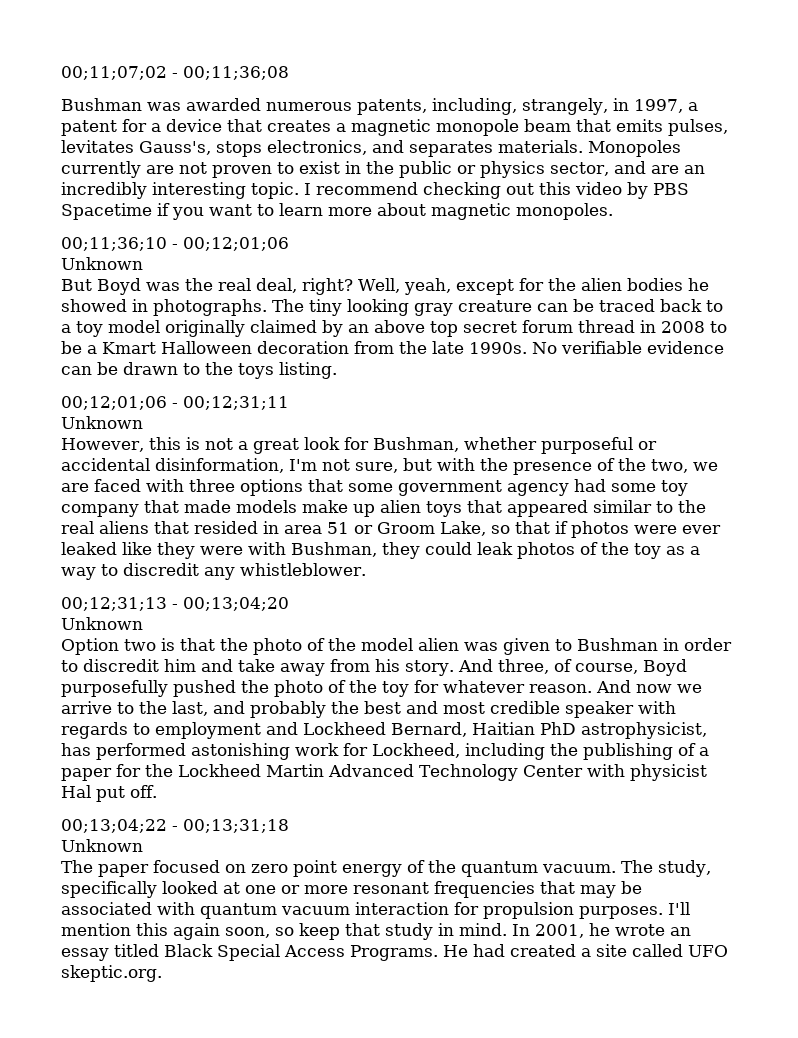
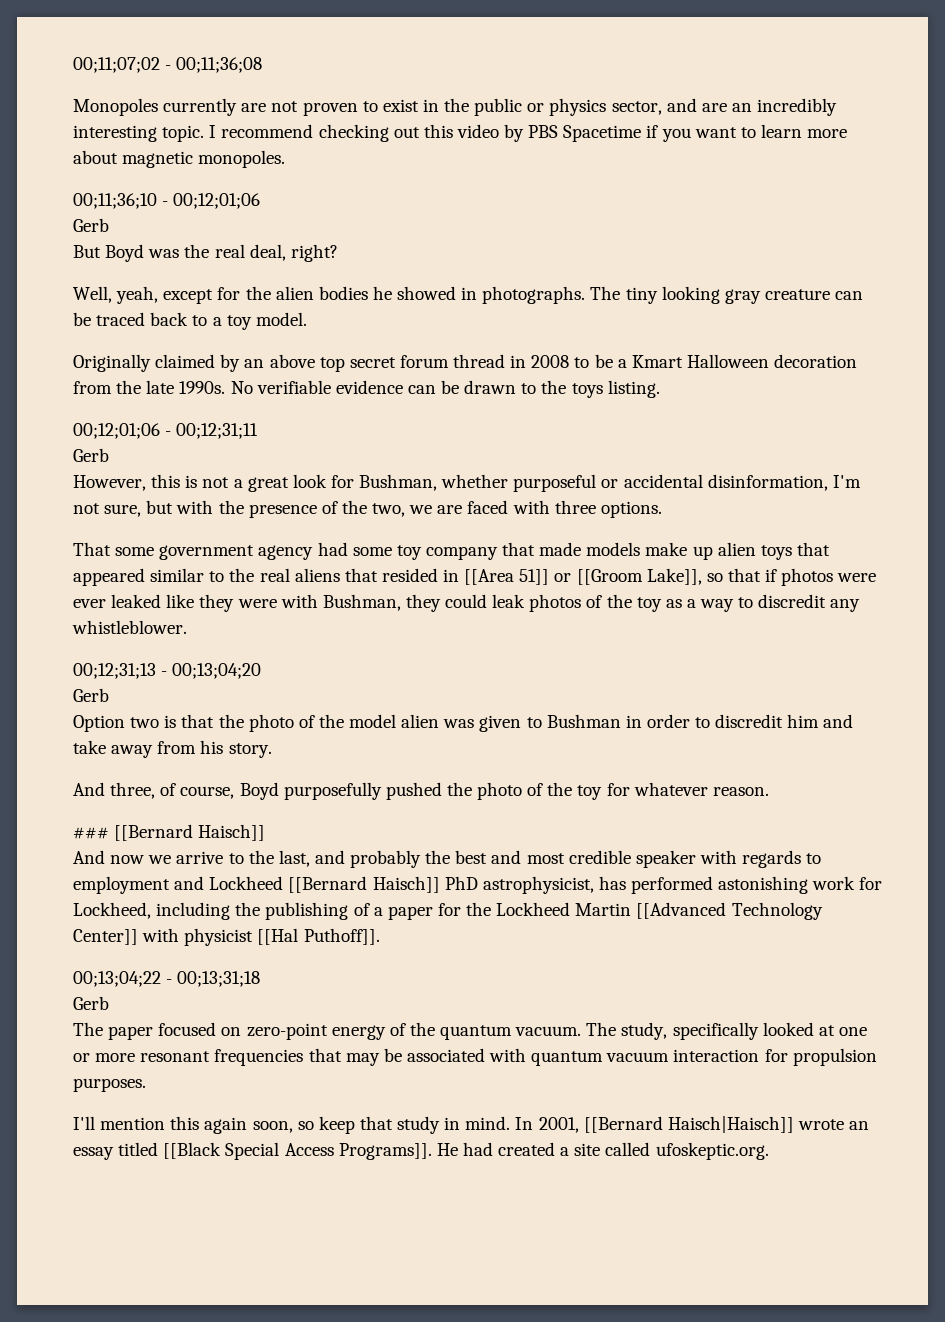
[61,98,698,115] [61,119,728,136] [61,140,583,157] Bushman was awarded numerous patents, including, strangely, in 1997, a patent for a device that creates a magnetic monopole beam that emits pulses, levitates Gauss's, stops electronics, and separates materials. -> (263, 65) none
[61,257,143,270] Unknown -> [73,218,109,232] Gerb
(353, 286) none -> (338, 253) //
[108,320,245,337] model originally -> [255,312,307,326] [73,354,151,372] model. // Originally
[61,416,143,429] Unknown -> [73,448,109,462] Gerb
[240,479,343,496] options that -> [600,501,662,518] [73,542,111,556] options. // That
[284,521,486,536] area 51 or Groom Lake, -> [464,568,702,585] [[Area 51]] or [[Groom Lake]],
[61,617,143,630] Unknown -> [73,688,109,702] Gerb
(454, 668) none -> (272, 750) //
(592, 688) none -> [73,824,266,841] // ### [[Bernard Haisch]] //
[391,722,535,737] Bernard, Haitian -> [288,876,440,893] [[Bernard Haisch]]
[328,764,707,781] [61,785,157,802] Advanced Technology Center with physicist Hal put off. -> [636,902,823,920] [73,928,380,946] [[Advanced Technology Center]] with physicist [[Hal Puthoff]].
[61,839,143,852] Unknown -> [73,996,109,1010] Gerb
[251,860,337,877] zero point -> [246,1023,328,1040] zero-point
(663, 912) none -> (146, 1085) //
[589,923,610,936] he -> [583,1116,794,1133] [[Bernard Haisch|Haisch]]
[164,944,213,957] Black -> [163,1142,222,1159] [[Black
[350,945,438,961] Programs. -> [338,1143,432,1160] Programs]].
[688,945,728,957] [61,965,162,982] UFO skeptic.org. -> [655,1142,769,1160] ufoskeptic.org.

